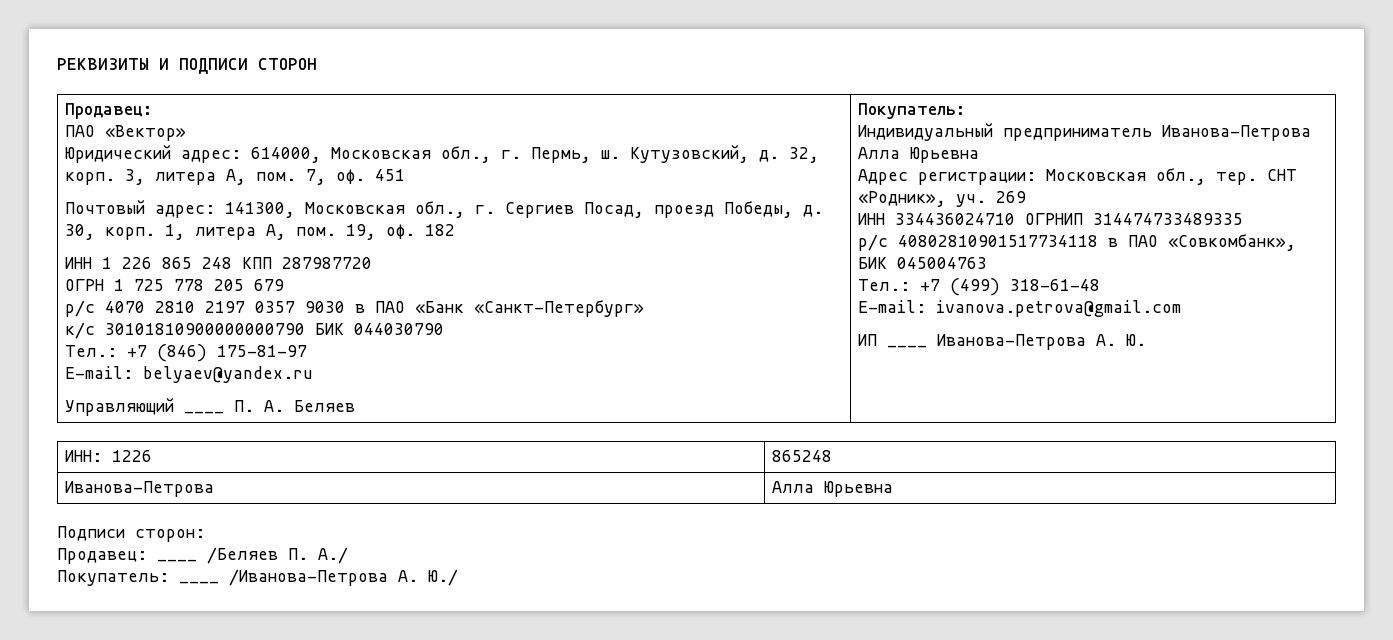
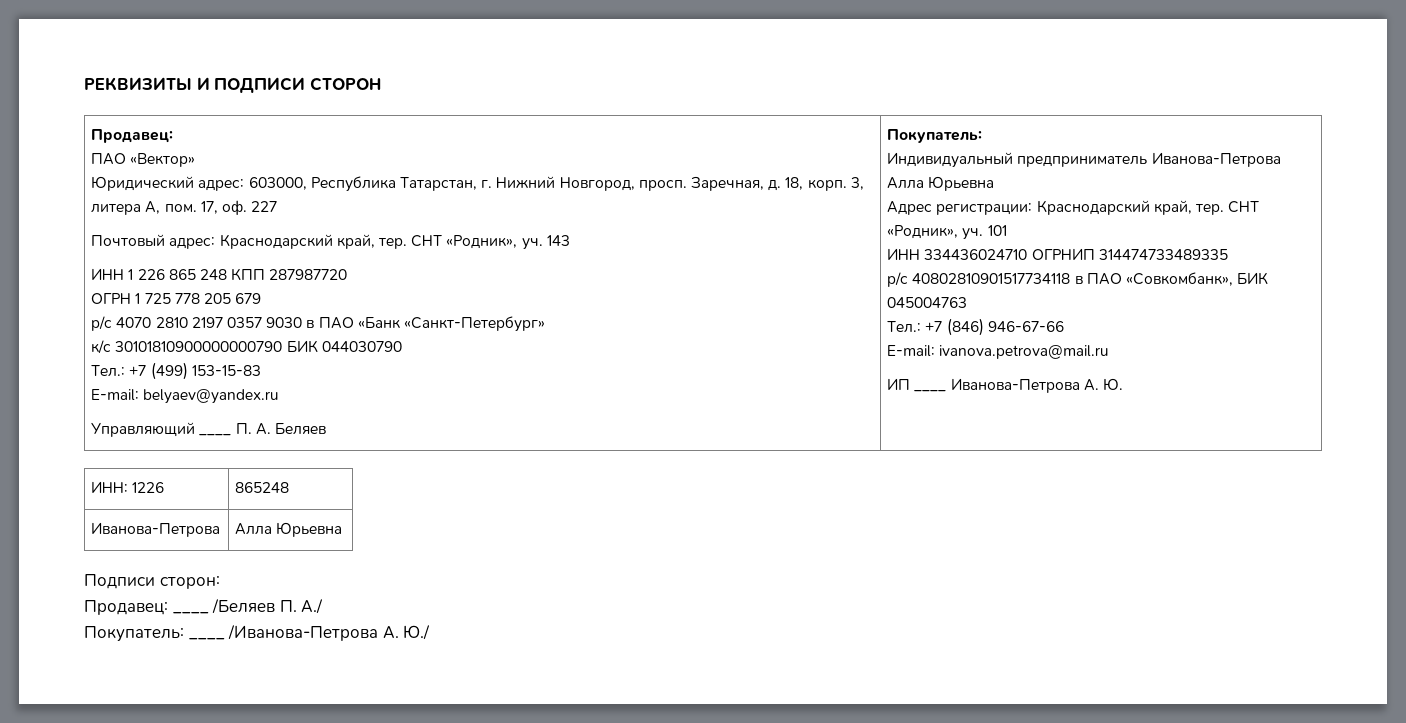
[250,145,819,163] 614000, Московская обл., г. Пермь, ш. Кутузовский, д. 32, -> [248,176,804,192] 603000, Республика Татарстан, г. Нижний Новгород, просп. Заречная, д. 18,
[305,169,405,185] 7, оф. 451 -> [200,200,278,215] 17, оф. 227
[224,201,823,218] [64,224,455,240] 141300, Московская обл., г. Сергиев Посад, проезд Победы, д. 30, корп. 1, литера А, пом. 19, оф. 182 -> [219,234,570,250] Краснодарский край, тер. СНТ «Родник», уч. 143
[156,344,307,362] (846) 175-81-97 -> [150,362,261,380] (499) 153-15-83
[1045,168,1297,185] [857,191,1026,207] Московская обл., тер. СНТ «Родник», уч. 269 -> [1036,200,1260,215] [887,225,1007,240] Краснодарский край, тер. СНТ «Родник», уч. 101
[949,278,1100,296] [857,300,1181,317] (499) 318-61-48 // E-mail: ivanova.petrova@gmail.com -> [946,318,1064,336] [887,345,1109,359] (846) 946-67-66 // E-mail: ivanova.petrova@mail.ru

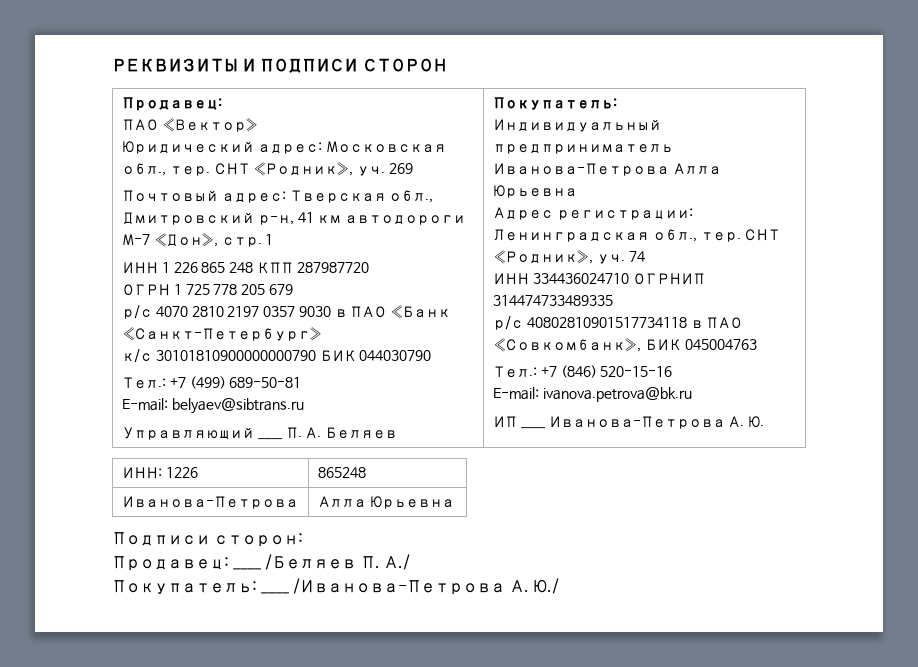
[248,176,864,192] [90,200,278,215] [91,234,570,250] 603000, Республика Татарстан, г. Нижний Новгород, просп. Заречная, д. 18, корп. 3, литера А, пом. 17, оф. 227 // Почтовый адрес: Краснодарский край, тер. СНТ «Родник», уч. 143 -> [325,141,446,153] [121,162,413,176] [121,190,434,203] [121,212,466,225] [121,233,274,247] Московская обл., тер. СНТ «Родник», уч. 269 // Почтовый адрес: Тверская обл., Дмитровский р-н, 41 км автодороги М-7 «Дон», стр. 1
[191,365,261,376] [91,389,279,404] 153-15-83 // E-mail: belyaev@yandex.ru -> [229,377,302,388] [121,398,304,414] 689-50-81 // E-mail: belyaev@sibtrans.ru
[1036,200,1260,215] [887,225,1007,240] Краснодарский край, тер. СНТ «Родник», уч. 101 -> [492,229,781,242] [492,250,645,264] Ленинградская обл., тер. СНТ «Родник», уч. 74
[987,321,1064,332] [887,345,1109,359] 946-67-66 // E-mail: ivanova.petrova@mail.ru -> [600,366,673,377] [492,387,692,402] 520-15-16 // E-mail: ivanova.petrova@bk.ru

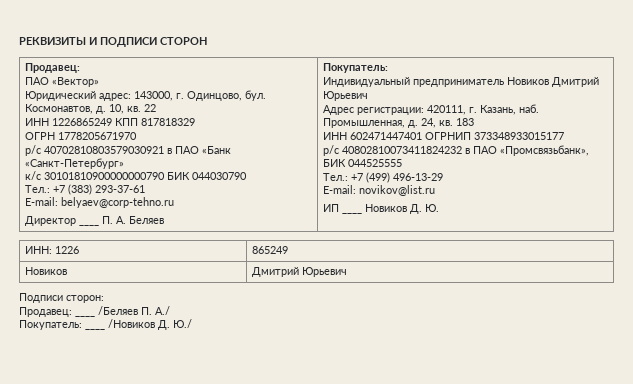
[325,141,446,153] [121,162,413,176] [121,190,434,203] [121,212,466,225] [121,233,274,247] [121,262,369,274] [121,284,293,296] [121,305,331,319] Московская обл., тер. СНТ «Родник», уч. 269 // Почтовый адрес: Тверская обл., Дмитровский р-н, 41 км автодороги М-7 «Дон», стр. 1 // ИНН 1 226 865 248 КПП 287987720 // ОГРН 1 725 778 205 679 // р/с 4070 2810 2197 0357 9030 -> [133,90,266,101] [24,104,156,114] [24,118,195,126] [24,132,137,140] [24,145,164,156] 143000, г. Одинцово, бул. Космонавтов, д. 10, кв. 22 // ИНН 1226865249 КПП 817818329 // ОГРН 1778205671970 // р/с 40702810803579030921
[189,376,302,389] [121,398,304,414] [121,427,254,440] (499) 689-50-81 // E-mail: belyaev@sibtrans.ru // Управляющий -> [67,184,145,195] [24,197,174,208] [24,216,76,226] (383) 293-37-61 // E-mail: belyaev@corp-tehno.ru // Директор
[492,163,721,176] [492,185,577,198] Иванова-Петрова Алла Юрьевна -> [506,77,599,87] [322,91,368,101] Новиков Дмитрий Юрьевич
[492,229,781,242] [492,250,645,264] [492,273,705,285] [492,295,613,306] [492,316,743,330] [492,338,757,352] [492,365,673,378] [492,387,692,402] Ленинградская обл., тер. СНТ «Родник», уч. 74 // ИНН 334436024710 ОГРНИП 314474733489335 // р/с 40802810901517734118 в ПАО «Совкомбанк», БИК 045004763 // Тел.: +7 (846) 520-15-16 // E-mail: ivanova.petrova@bk.ru -> [426,104,539,115] [322,118,474,128] [322,132,564,140] [322,145,589,156] [322,159,402,167] [322,172,443,183] [322,185,435,196] 420111, г. Казань, наб. Промышленная, д. 24, кв. 183 // ИНН 602471447401 ОГРНИП 373348933015177 // р/с 40802810073411824232 в ПАО «Промсвязьбанк», БИК 044525555 // Тел.: +7 (499) 496-13-29 // E-mail: novikov@list.ru
[548,416,745,429] Иванова-Петрова А. -> [364,204,422,214] Новиков Д.
[317,467,366,478] [121,496,298,509] [317,496,454,509] 865248 // Иванова-Петрова | Алла Юрьевна -> [251,246,288,254] [24,267,67,275] [251,267,347,277] 865249 // Новиков | Дмитрий Юрьевич
[293,578,529,595] /Иванова-Петрова А. -> [108,319,170,330] /Новиков Д.

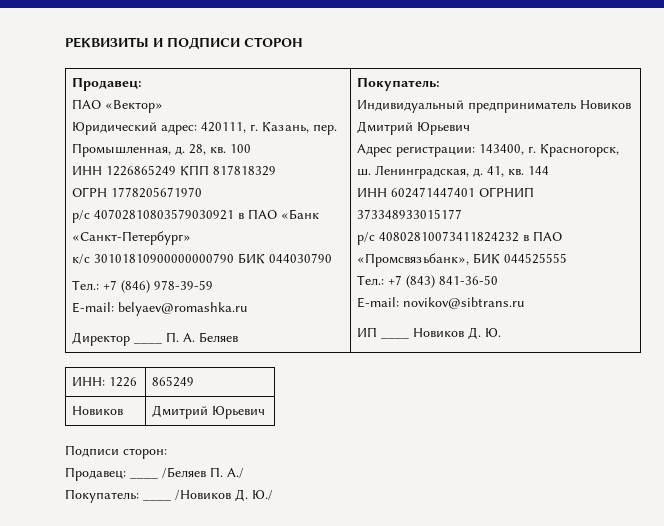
[133,90,266,101] [24,104,156,114] 143000, г. Одинцово, бул. Космонавтов, д. 10, кв. 22 -> [200,122,337,135] [71,143,251,157] 420111, г. Казань, пер. Промышленная, д. 28, кв. 100
[67,184,145,195] [24,197,174,208] (383) 293-37-61 // E-mail: belyaev@corp-tehno.ru -> [120,280,213,293] [71,302,248,316] (846) 978-39-59 // E-mail: belyaev@romashka.ru
[426,104,539,115] [322,118,474,128] 420111, г. Казань, наб. Промышленная, д. 24, кв. 183 -> [478,144,619,157] [356,165,549,179] 143400, г. Красногорск, ш. Ленинградская, д. 41, кв. 144
[365,172,443,183] [322,185,435,196] (499) 496-13-29 // E-mail: novikov@list.ru -> [405,275,498,288] [356,297,525,309] (843) 841-36-50 // E-mail: novikov@sibtrans.ru

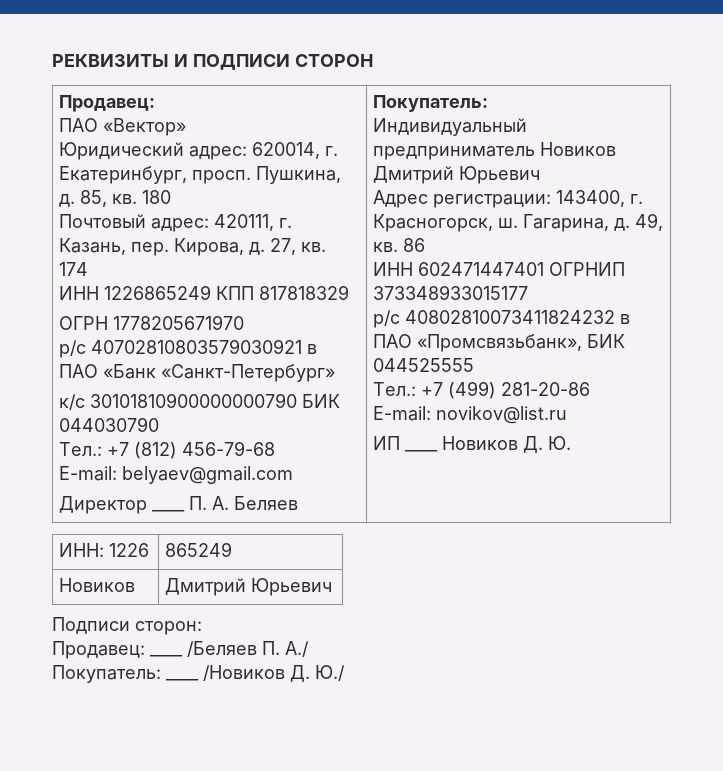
[200,122,337,135] [71,143,251,157] 420111, г. Казань, пер. Промышленная, д. 28, кв. 100 -> [252,142,339,159] [59,166,342,184] [59,190,172,207] [59,214,293,232] [59,238,327,256] [59,262,89,276] 620014, г. Екатеринбург, просп. Пушкина, д. 85, кв. 180 // Почтовый адрес: 420111, г. Казань, пер. Кирова, д. 27, кв. 174
[120,280,213,293] [71,302,248,316] (846) 978-39-59 // E-mail: belyaev@romashka.ru -> [134,441,276,459] [59,466,294,484] (812) 456-79-68 // E-mail: belyaev@gmail.com
[374,165,549,179] Ленинградская, д. 41, кв. 144 -> [523,213,664,232] [373,238,426,252] Гагарина, д. 49, кв. 86
[405,275,498,288] [356,297,525,309] (843) 841-36-50 // E-mail: novikov@sibtrans.ru -> [448,381,591,399] [373,406,568,424] (499) 281-20-86 // E-mail: novikov@list.ru

